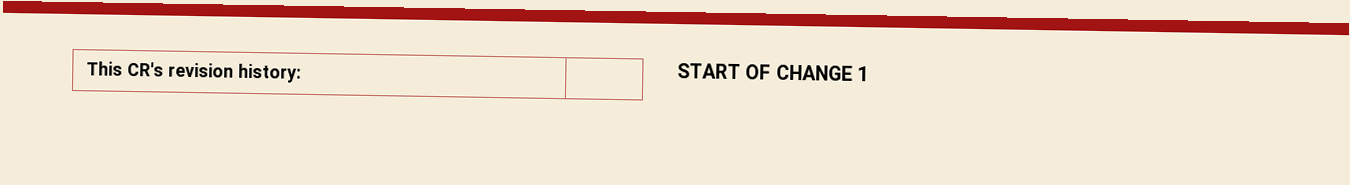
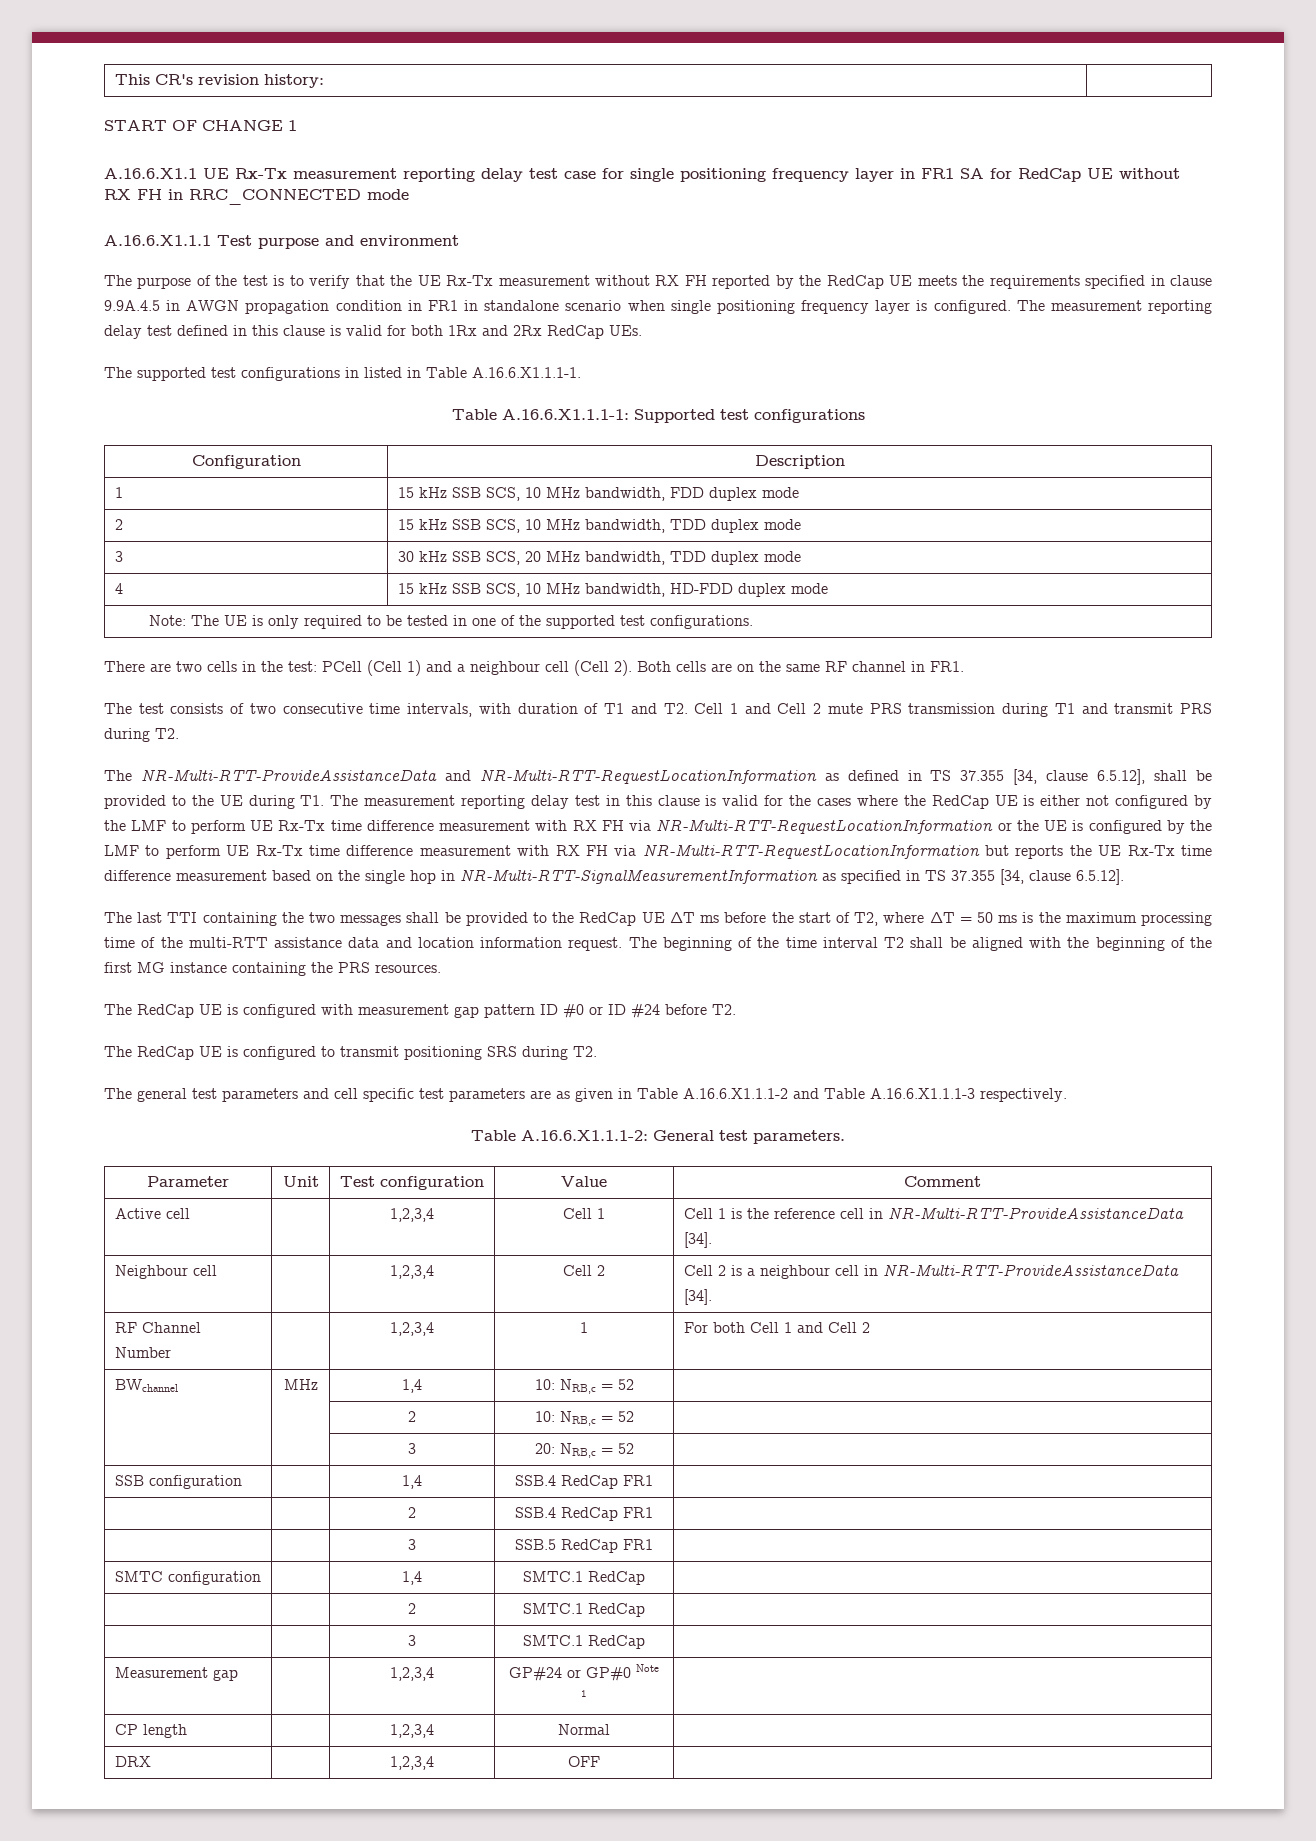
(869, 74) none -> [104,168,1180,182] [104,189,409,205] [104,235,459,249] [104,275,1212,289] [104,300,1212,314] [104,325,642,339] [104,367,581,381] [451,409,865,423] [191,455,301,469] [754,455,845,469] [114,487,123,498] [397,487,799,501] [114,519,123,530] [397,519,801,533] [114,551,123,562] [397,551,801,565] [114,583,123,594] [397,583,828,597] [149,615,754,629] [104,660,964,676] [104,703,1213,717] [104,728,179,742] [104,769,1212,785] [104,795,1213,809] [104,819,1212,834] [104,844,1213,859] [104,869,1124,885] [104,912,1213,926] [104,937,1212,951] [104,962,441,976] [104,1004,736,1018] [104,1046,597,1060] [104,1088,1067,1102] [471,1130,845,1144] [147,1176,229,1187] [282,1176,319,1187] [340,1176,484,1190] [561,1176,607,1187] [904,1176,981,1187] [114,1208,190,1219] [390,1208,434,1222] [563,1208,605,1219] [683,1207,1184,1219] [683,1232,712,1248] [114,1265,217,1279] [390,1265,434,1279] [563,1265,605,1276] [683,1264,1179,1279] [683,1289,712,1305] [114,1322,201,1333] [114,1347,171,1358] [390,1322,434,1336] [580,1322,588,1333] [683,1322,870,1333] [114,1379,178,1392] [283,1379,318,1390] [402,1379,422,1393] [534,1379,634,1394] [408,1411,416,1422] [534,1411,634,1426] [408,1443,416,1454] [534,1443,634,1458] [114,1475,242,1489] [402,1475,422,1489] [515,1475,653,1489] [408,1507,416,1518] [515,1507,653,1521] [408,1539,416,1550] [515,1539,653,1553] [114,1571,261,1585] [402,1571,422,1585] [523,1571,645,1585] [408,1603,416,1614] [523,1603,645,1617] [408,1635,416,1646] [523,1635,645,1649] [114,1667,238,1681] [390,1667,434,1681] [509,1664,659,1681] [581,1690,587,1697] [114,1724,187,1738] [390,1724,434,1738] [558,1724,610,1735] [114,1756,151,1767] [390,1756,434,1770] [568,1756,600,1767] // A.16.6.X1.1 UE Rx-Tx measurement reporting delay test case for single positioning frequency layer in FR1 SA for RedCap UE without RX FH in RRC_CONNECTED mode // A.16.6.X1.1.1 Test purpose and environment // The purpose of the test is to verify that the UE Rx-Tx measurement without RX FH reported by the RedCap UE meets the requirements specified in clause 9.9A.4.5 in AWGN propagation condition in FR1 in standalone scenario when single positioning frequency layer is configured. The measurement reporting delay test defined in this clause is valid for both 1Rx and 2Rx RedCap UEs. // The supported test configurations in listed in Table A.16.6.X1.1.1-1. // Table A.16.6.X1.1.1-1: Supported test configurations // Configuration | Description // 1 | 15 kHz SSB SCS, 10 MHz bandwidth, FDD duplex mode // 2 | 15 kHz SSB SCS, 10 MHz bandwidth, TDD duplex mode // 3 | 30 kHz SSB SCS, 20 MHz bandwidth, TDD duplex mode // 4 | 15 kHz SSB SCS, 10 MHz bandwidth, HD-FDD duplex mode // Note: The UE is only required to be tested in one of the supported test configurations. // There are two cells in the test: PCell (Cell 1) and a neighbour cell (Cell 2). Both cells are on the same RF channel in FR1. // The test consists of two consecutive time intervals, with duration of T1 and T2. Cell 1 and Cell 2 mute PRS transmission during T1 and transmit PRS during T2. // The NR-Multi-RTT-ProvideAssistanceData and NR-Multi-RTT-RequestLocationInformation as defined in TS 37.355 [34, clause 6.5.12], shall be provided to the UE during T1. The measurement reporting delay test in this clause is valid for the cases where the RedCap UE is either not configured by the LMF to perform UE Rx-Tx time difference measurement with RX FH via NR-Multi-RTT-RequestLocationInformation or the UE is configured by the LMF to perform UE Rx-Tx time difference measurement with RX FH via NR-Multi-RTT-RequestLocationInformation but reports the UE Rx-Tx time difference measurement based on the single hop in NR-Multi-RTT-SignalMeasurementInformation as specified in TS 37.355 [34, clause 6.5.12]. // The last TTI containing the two messages shall be provided to the RedCap UE ΔT ms before the start of T2, where ΔT = 50 ms is the maximum processing time of the multi-RTT assistance data and location information request. The beginning of the time interval T2 shall be aligned with the beginning of the first MG instance containing the PRS resources. // The RedCap UE is configured with measurement gap pattern ID #0 or ID #24 before T2. // The RedCap UE is configured to transmit positioning SRS during T2. // The general test parameters and cell specific test parameters are as given in Table A.16.6.X1.1.1-2 and Table A.16.6.X1.1.1-3 respectively. // Table A.16.6.X1.1.1-2: General test parameters. // Parameter | Unit | Test configuration | Value | Comment // Active cell | | 1,2,3,4 | Cell 1 | Cell 1 is the reference cell in NR-Multi-RTT-ProvideAssistanceData [34]. // Neighbour cell | | 1,2,3,4 | Cell 2 | Cell 2 is a neighbour cell in NR-Multi-RTT-ProvideAssistanceData [34]. // RF Channel Number | | 1,2,3,4 | 1 | For both Cell 1 and Cell 2 // BWchannel | MHz | 1,4 | 10: NRB,c = 52 | // | | 2 | 10: NRB,c = 52 | // | | 3 | 20: NRB,c = 52 | // SSB configuration | | 1,4 | SSB.4 RedCap FR1 | // | | 2 | SSB.4 RedCap FR1 | // | | 3 | SSB.5 RedCap FR1 | // SMTC configuration | | 1,4 | SMTC.1 RedCap | // | | 2 | SMTC.1 RedCap | // | | 3 | SMTC.1 RedCap | // Measurement gap | | 1,2,3,4 | GP#24 or GP#0 Note 1 | // CP length | | 1,2,3,4 | Normal | // DRX | | 1,2,3,4 | OFF |

